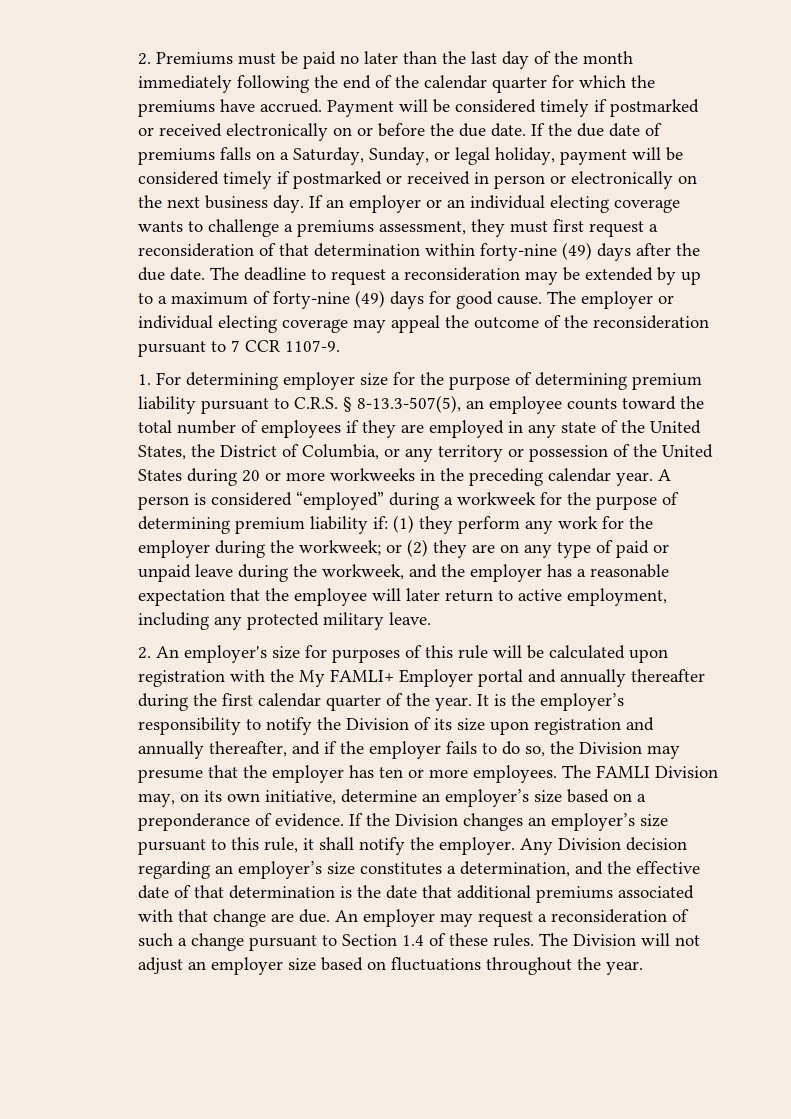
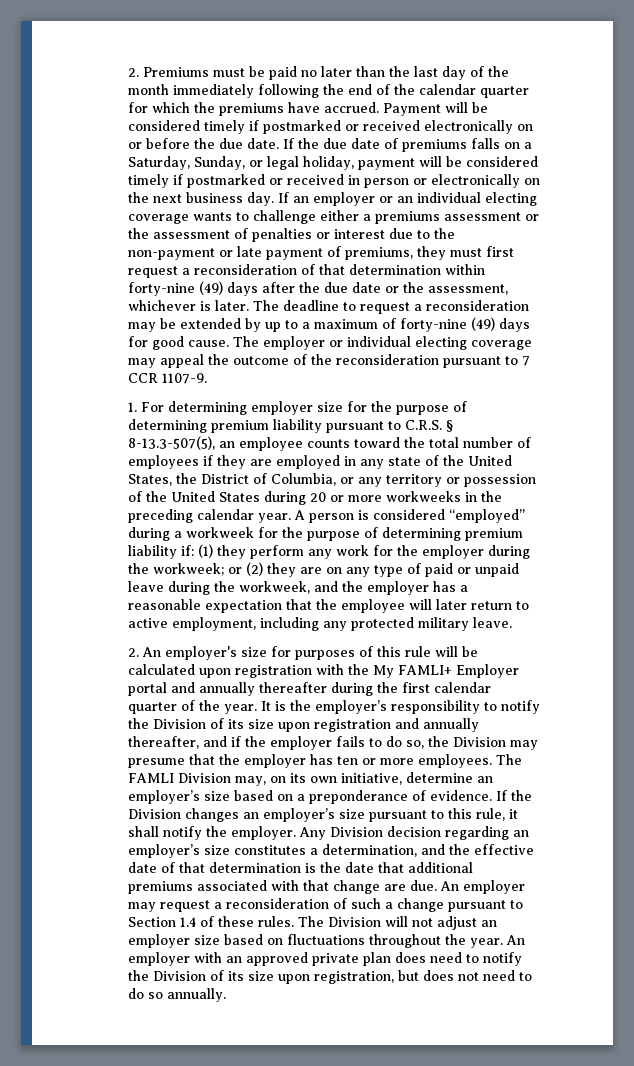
(280, 228) none -> [319,210,359,221] either
[379,221,467,235] assessment, -> [443,212,539,221] [127,228,455,242] [127,246,413,260] assessment or the assessment of penalties or interest due to the non-payment or late payment of premiums,
[170,267,206,281] date. -> [351,282,508,295] [127,300,249,311] date or the assessment, whichever is later.
(644, 968) none -> [505,935,525,945] [127,952,522,966] [127,970,532,984] [127,988,226,1002] An employer with an approved private plan does need to notify the Division of its size upon registration, but does not need to do so annually.

